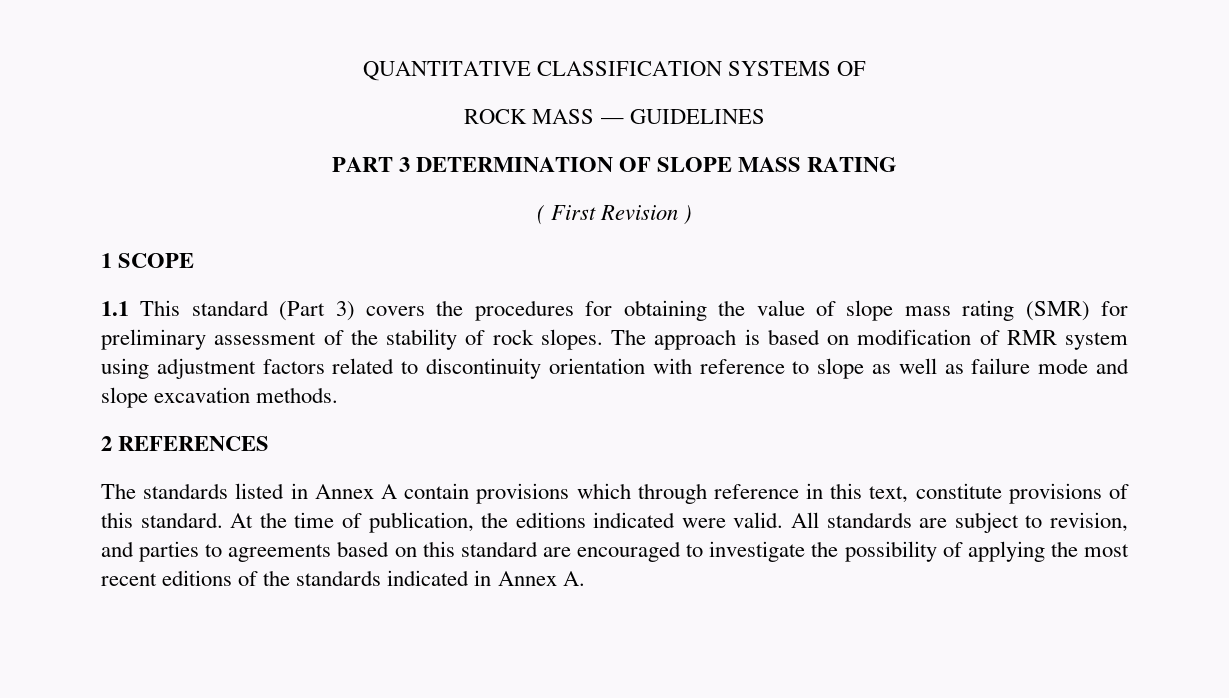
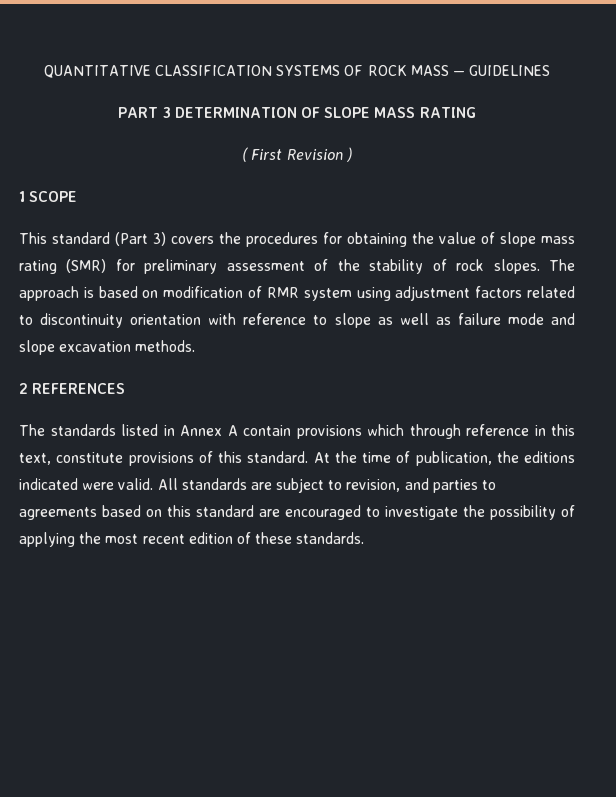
(867, 68) // -> (364, 70) none
[101,301,129,316] 1.1 -> (78, 196) none
[162,570,585,586] editions of the standards indicated in Annex A. -> [188,532,365,544] edition of these standards.

